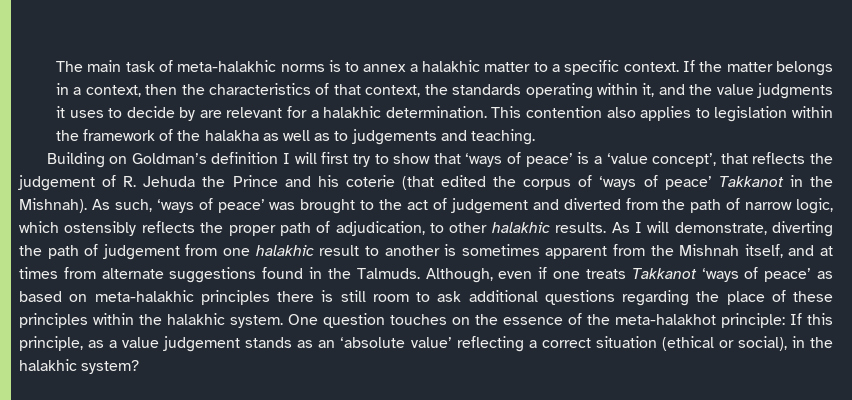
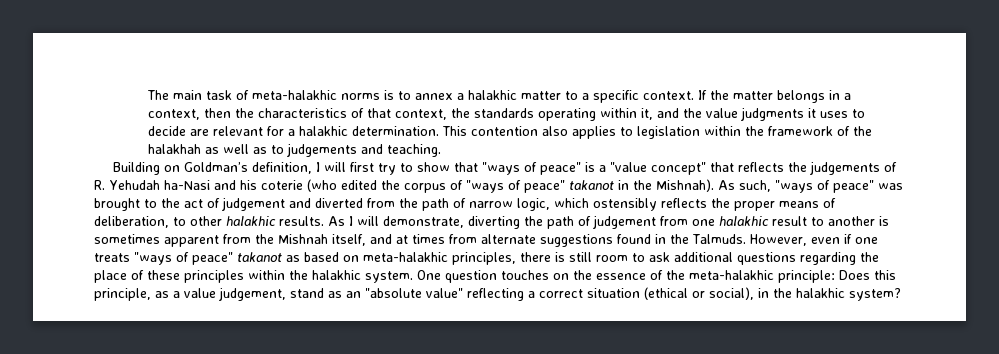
[179,107,196,121] by -> (187, 131) none
[204,130,259,141] halakha -> [148,144,202,154] halakhah
[211,152,279,164] definition -> [252,162,313,174] definition,
[465,152,717,167] ‘ways of peace’ is a ‘value concept’, -> [482,162,707,175] "ways of peace" is a "value concept"
[18,175,95,191] judgement -> [810,161,881,175] judgements
[143,175,278,187] Jehuda the Prince -> [109,180,210,190] Yehudah ha-Nasi
[401,176,434,190] (that -> [307,179,337,192] (who
[599,175,784,190] ‘ways of peace’ Takkanot -> [466,180,614,193] "ways of peace" takanot
[156,198,265,213] ‘ways of peace’ -> [775,180,874,193] "ways of peace"
[279,221,425,236] path of adjudication, -> [779,198,836,208] [94,216,169,228] means of deliberation,
[425,268,493,283] Although, -> [750,234,807,246] However,
[631,267,812,282] Takkanot ‘ways of peace’ -> [134,252,282,265] "ways of peace" takanot
[200,290,270,305] principles -> [452,252,516,265] principles,
[615,313,802,328] meta-halakhot principle: If -> [689,270,870,283] meta-halakhic principle: Does
[163,336,452,352] judgement stands as an ‘absolute value’ -> [219,287,463,301] judgement, stand as an "absolute value"

